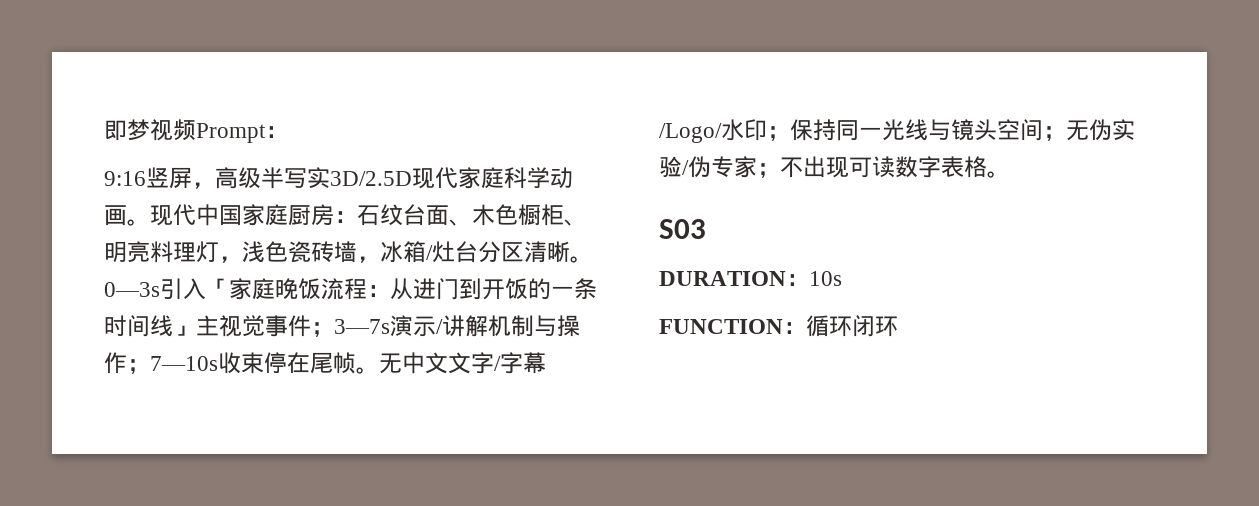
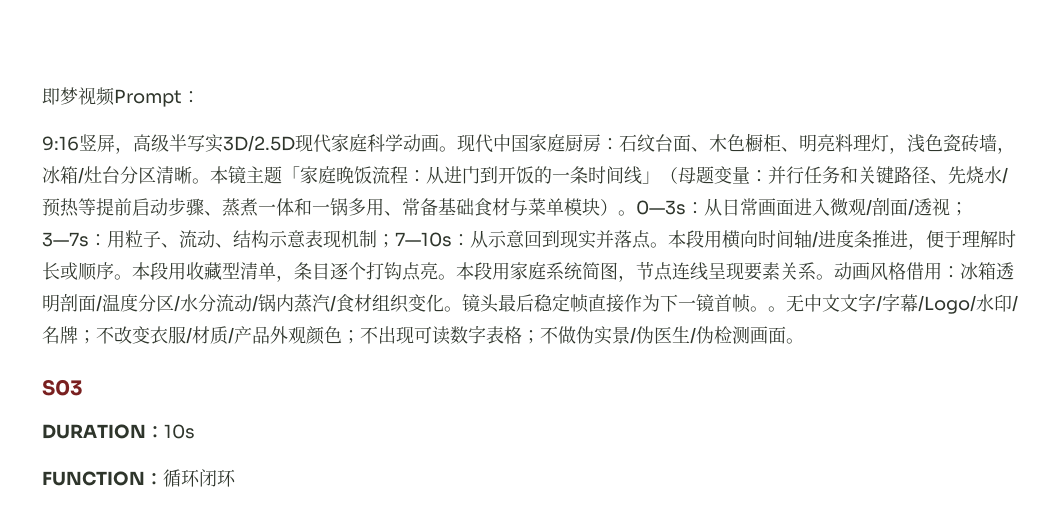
[104,278,206,300] 0—3s引入 -> [210,166,282,184] 本镜主题
[196,315,580,337] [104,352,356,374] 主视觉事件；3—7s演示/讲解机制与操作；7—10s收束停在尾帧 -> [660,166,1008,184] [42,198,968,217] [42,230,1016,250] [42,262,1014,282] [42,293,768,313] （母题变量：并行任务和关键路径、先烧水/预热等提前启动步骤、蒸煮一体和一锅多用、常备基础食材与菜单模块）。0—3s：从日常画面进入微观/剖面/透视；3—7s：用粒子、流动、结构示意表现机制；7—10s：从示意回到现实并落点。本段用横向时间轴/进度条推进，便于理解时长或顺序。本段用收藏型清单，条目逐个打钩点亮。本段用家庭系统简图，节点连线呈现要素关系。动画风格借用：冰箱透明剖面/温度分区/水分流动/锅内蒸汽/食材组织变化。镜头最后稳定帧直接作为下一镜首帧。
[767,119,1135,141] [659,156,757,178] ；保持同一光线与镜头空间；无伪实验/伪专家 -> [1012,295,1018,312] [42,326,342,345] /名牌；不改变衣服/材质/产品外观颜色
(987, 167) none -> [522,326,786,345] ；不做伪实景/伪医生/伪检测画面

